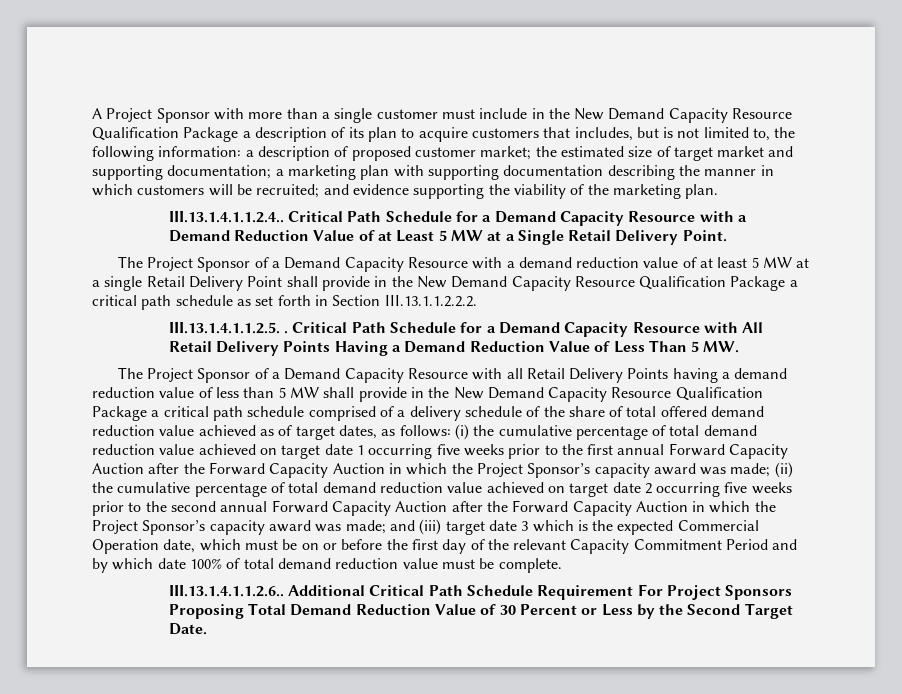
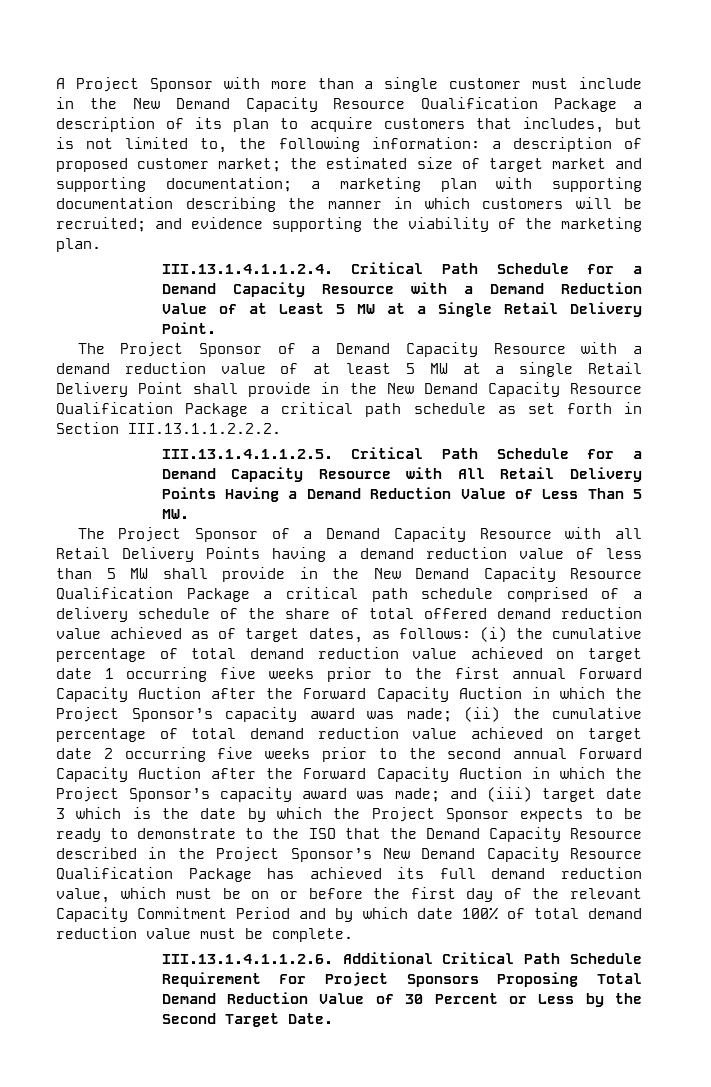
[168,211,284,223] III.13.1.4.1.1.2.4.. -> [161,264,333,274] III.13.1.4.1.1.2.4.
[283,331,288,334] . -> (333, 454) none
[617,520,759,535] [92,539,196,554] expected Commercial Operation date, -> [200,807,642,822] [56,827,643,842] [56,847,642,862] [56,867,642,882] [56,888,110,903] date by which the Project Sponsor expects to be ready to demonstrate to the ISO that the Demand Capacity Resource described in the Project Sponsor’s New Demand Capacity Resource Qualification Package has achieved its full demand reduction value,
[168,585,284,597] III.13.1.4.1.1.2.6.. -> [161,954,333,964] III.13.1.4.1.1.2.6.

